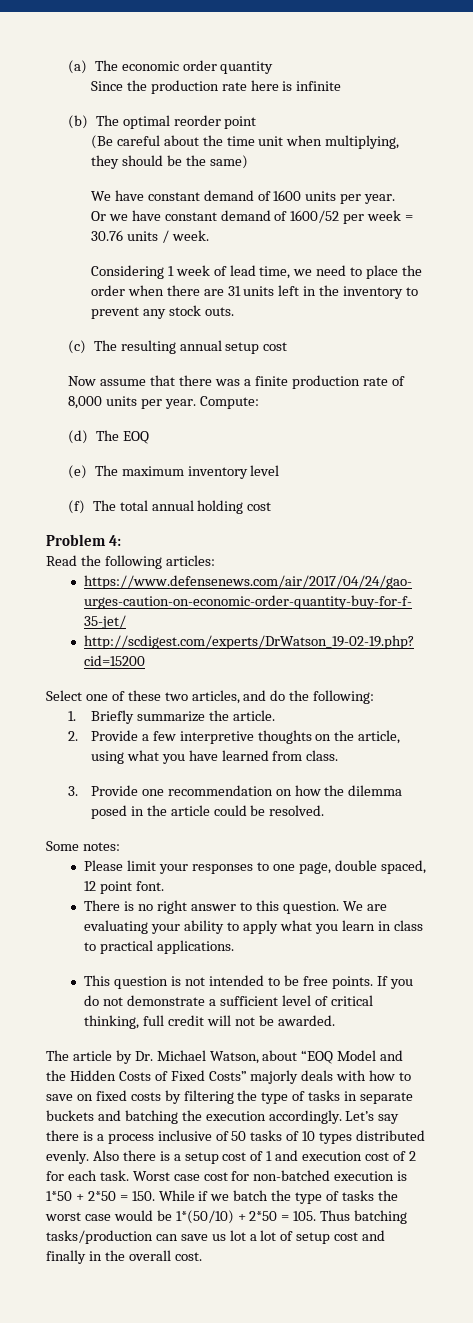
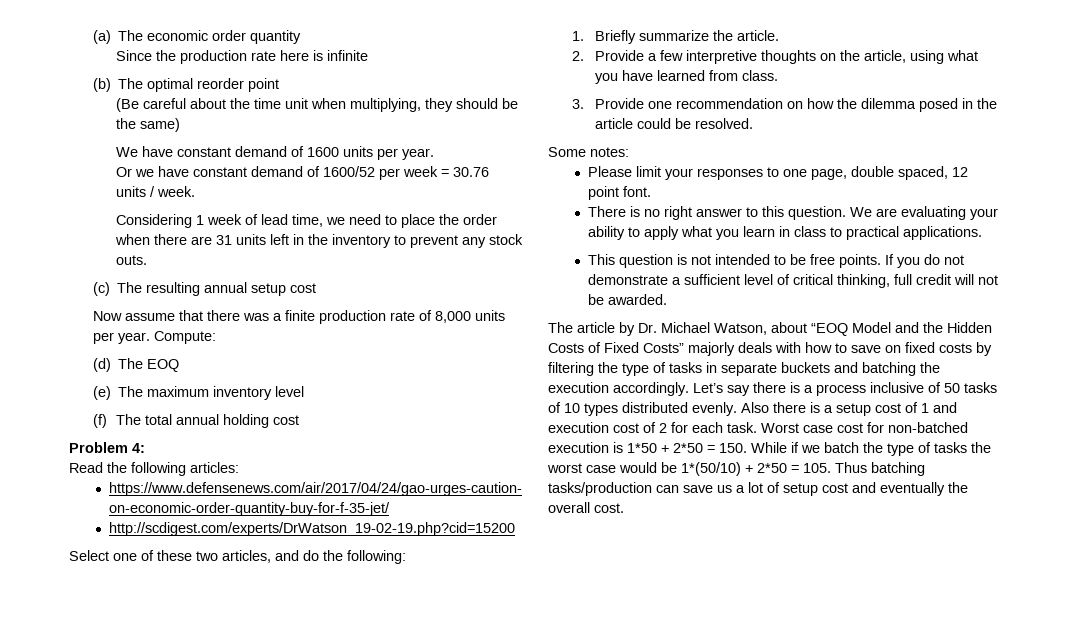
[229,1230,246,1241] lot -> (732, 489) none
[46,1250,102,1264] finally in -> [880,482,945,496] eventually

